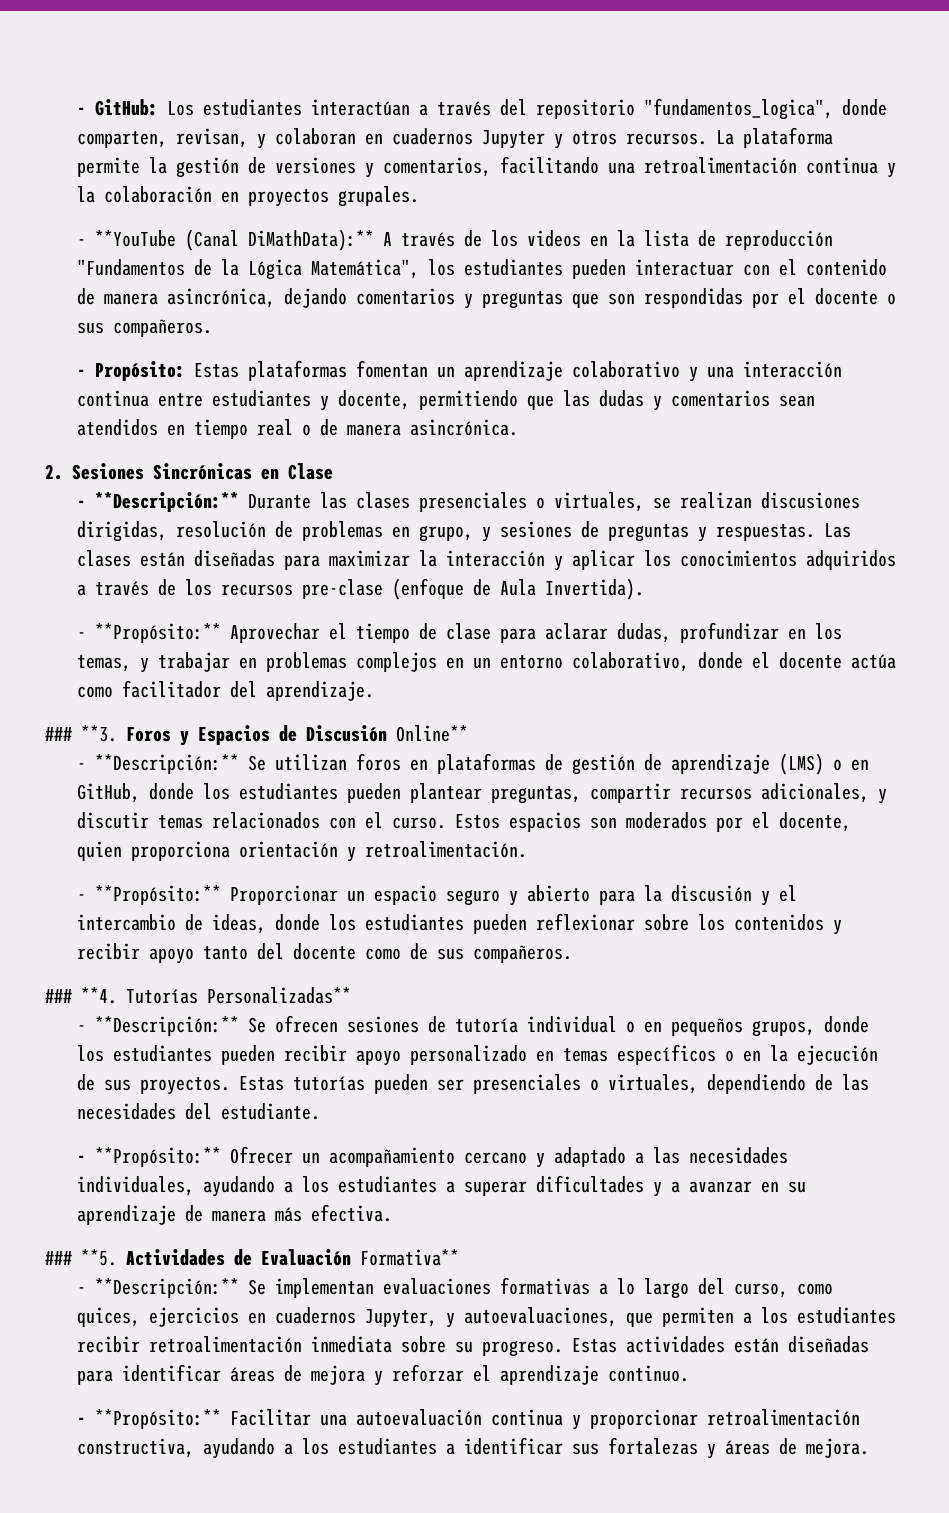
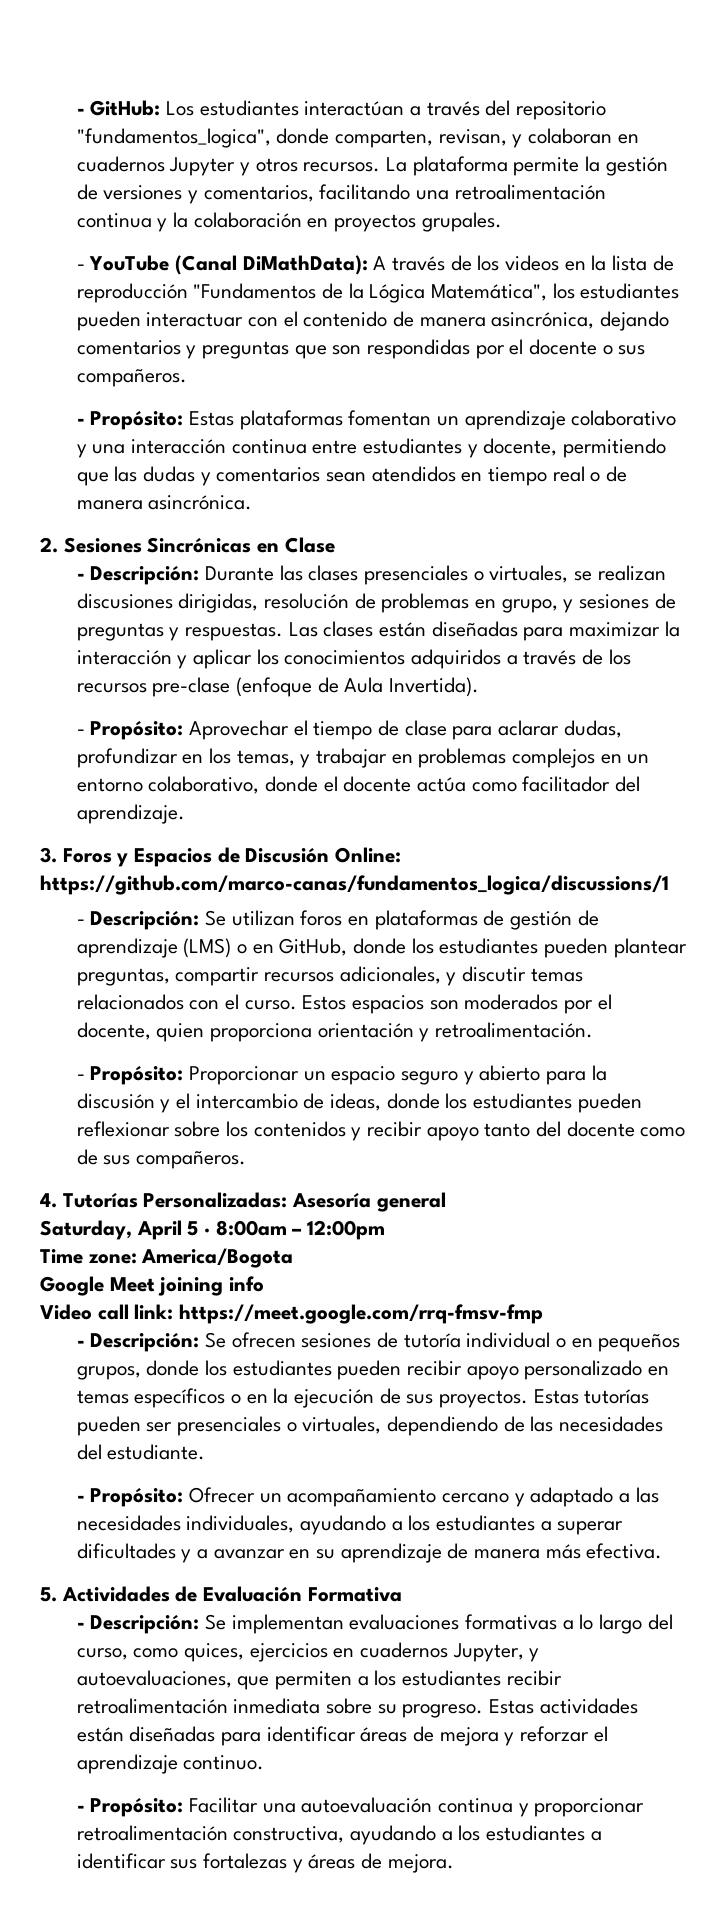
[95,229,375,251] **YouTube (Canal DiMathData):** -> [89,255,368,275] YouTube (Canal DiMathData):
[95,492,240,512] **Descripción:** -> [90,565,200,585] Descripción:
[95,623,222,643] **Propósito:** -> [90,720,184,740] Propósito:
[45,725,117,742] ### **3. -> [40,847,57,863] 3.
[396,725,468,742] [77,754,240,774] Online** // - **Descripción:** -> [335,847,402,863] [40,875,669,895] [76,910,200,930] Online: https://github.com/marco-canas/fundamentos_logica/discussions/1 // - Descripción:
[95,885,222,905] **Propósito:** -> [90,1065,184,1085] Propósito:
[45,987,351,1004] [77,1016,240,1036] ### **4. Tutorías Personalizadas** // - **Descripción:** -> [40,1192,446,1212] [40,1220,386,1240] [40,1248,294,1268] [40,1276,265,1296] [40,1304,544,1324] [76,1332,200,1352] 4. Tutorías Personalizadas: Asesoría general // Saturday, April 5 · 8:00am – 12:00pm // Time zone: America/Bogota // Google Meet joining info // Video call link: https://meet.google.com/rrq-fmsv-fmp // - Descripción:
[95,1147,222,1167] **Propósito:** -> [90,1487,184,1507] Propósito:
[45,1249,117,1266] ### **5. -> [40,1587,57,1602] 5.
[360,1249,459,1266] [77,1278,240,1298] Formativa** // - **Descripción:** -> [307,1587,402,1602] [76,1614,200,1634] Formativa // - Descripción:
[95,1409,222,1429] **Propósito:** -> [90,1797,184,1817] Propósito:

